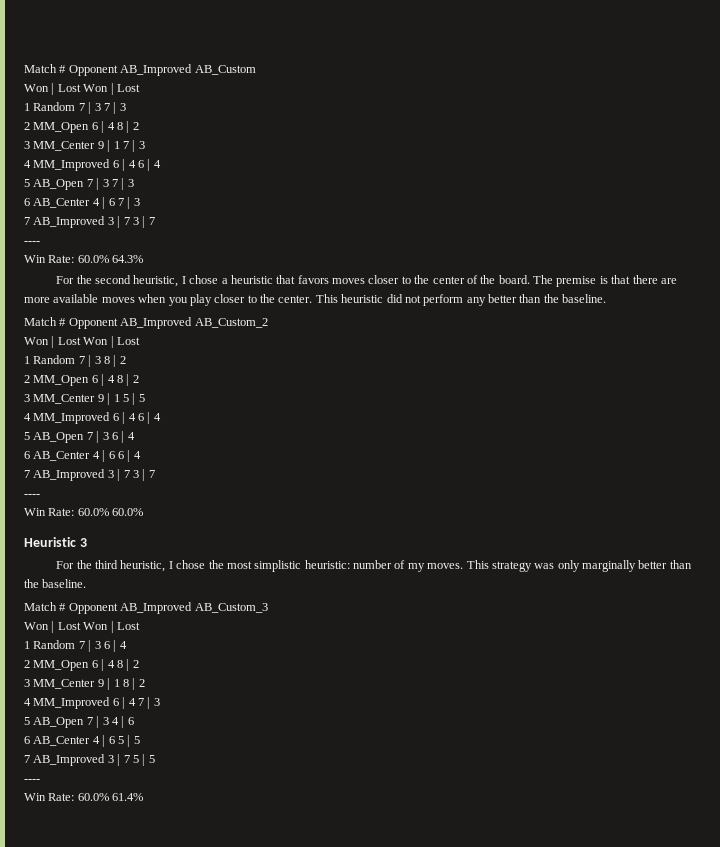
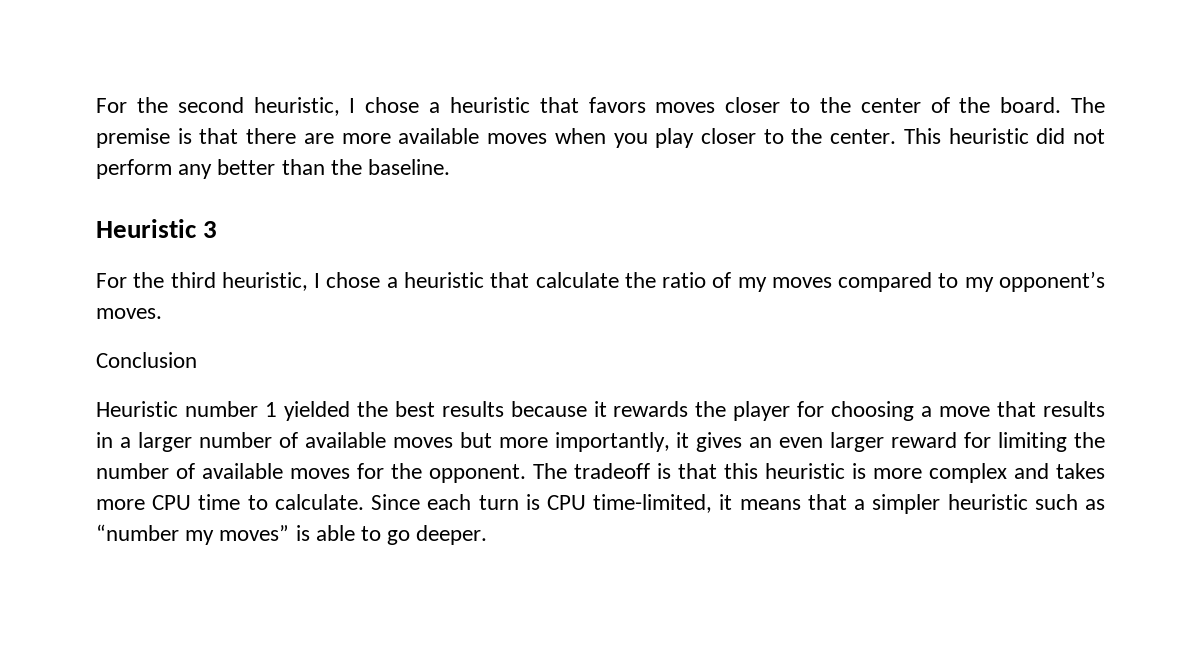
[24,64,256,76] [24,83,140,95] [24,102,126,114] [24,121,139,133] [24,140,145,152] [24,159,161,171] [24,178,134,190] [24,197,140,209] [24,216,155,228] [24,241,40,244] [24,255,144,263] Match # Opponent AB_Improved AB_Custom // Won | Lost Won | Lost // 1 Random 7 | 3 7 | 3 // 2 MM_Open 6 | 4 8 | 2 // 3 MM_Center 9 | 1 7 | 3 // 4 MM_Improved 6 | 4 6 | 4 // 5 AB_Open 7 | 3 7 | 3 // 6 AB_Center 4 | 6 7 | 3 // 7 AB_Improved 3 | 7 3 | 7 // ---- // Win Rate: 60.0% 64.3% // -> (96, 105) none
[24,317,268,329] [24,336,140,348] [24,355,126,367] [24,374,139,386] [24,393,145,405] [24,412,161,424] [24,431,135,443] [24,450,141,462] [24,469,155,481] [24,494,40,497] [24,508,144,516] // Match # Opponent AB_Improved AB_Custom_2 // Won | Lost Won | Lost // 1 Random 7 | 3 8 | 2 // 2 MM_Open 6 | 4 8 | 2 // 3 MM_Center 9 | 1 5 | 5 // 4 MM_Improved 6 | 4 6 | 4 // 5 AB_Open 7 | 3 6 | 4 // 6 AB_Center 4 | 6 6 | 4 // 7 AB_Improved 3 | 7 3 | 7 // ---- // Win Rate: 60.0% 60.0% -> (451, 167) none
[208,560,692,572] [24,579,87,588] [24,602,268,614] [24,621,140,633] [24,640,127,652] [24,659,139,671] [24,678,145,690] [24,697,160,709] [24,716,134,728] [24,735,140,747] [24,754,155,766] [24,779,40,782] [24,793,144,801] the most simplistic heuristic: number of my moves. This strategy was only marginally better than the baseline. // Match # Opponent AB_Improved AB_Custom_3 // Won | Lost Won | Lost // 1 Random 7 | 3 6 | 4 // 2 MM_Open 6 | 4 8 | 2 // 3 MM_Center 9 | 1 8 | 2 // 4 MM_Improved 6 | 4 7 | 3 // 5 AB_Open 7 | 3 4 | 6 // 6 AB_Center 4 | 6 5 | 5 // 7 AB_Improved 3 | 7 5 | 5 // ---- // Win Rate: 60.0% 61.4% -> [386,271,1106,292] [96,308,162,319] [96,352,197,368] [96,401,1106,421] [96,432,1105,452] [96,463,1105,483] [96,494,1105,514] [96,524,488,545] a heuristic that calculate the ratio of my moves compared to my opponent’s moves. // Conclusion // Heuristic number 1 yielded the best results because it rewards the player for choosing a move that results in a larger number of available moves but more importantly, it gives an even larger reward for limiting the number of available moves for the opponent. The tradeoff is that this heuristic is more complex and takes more CPU time to calculate. Since each turn is CPU time-limited, it means that a simpler heuristic such as “number my moves” is able to go deeper.

